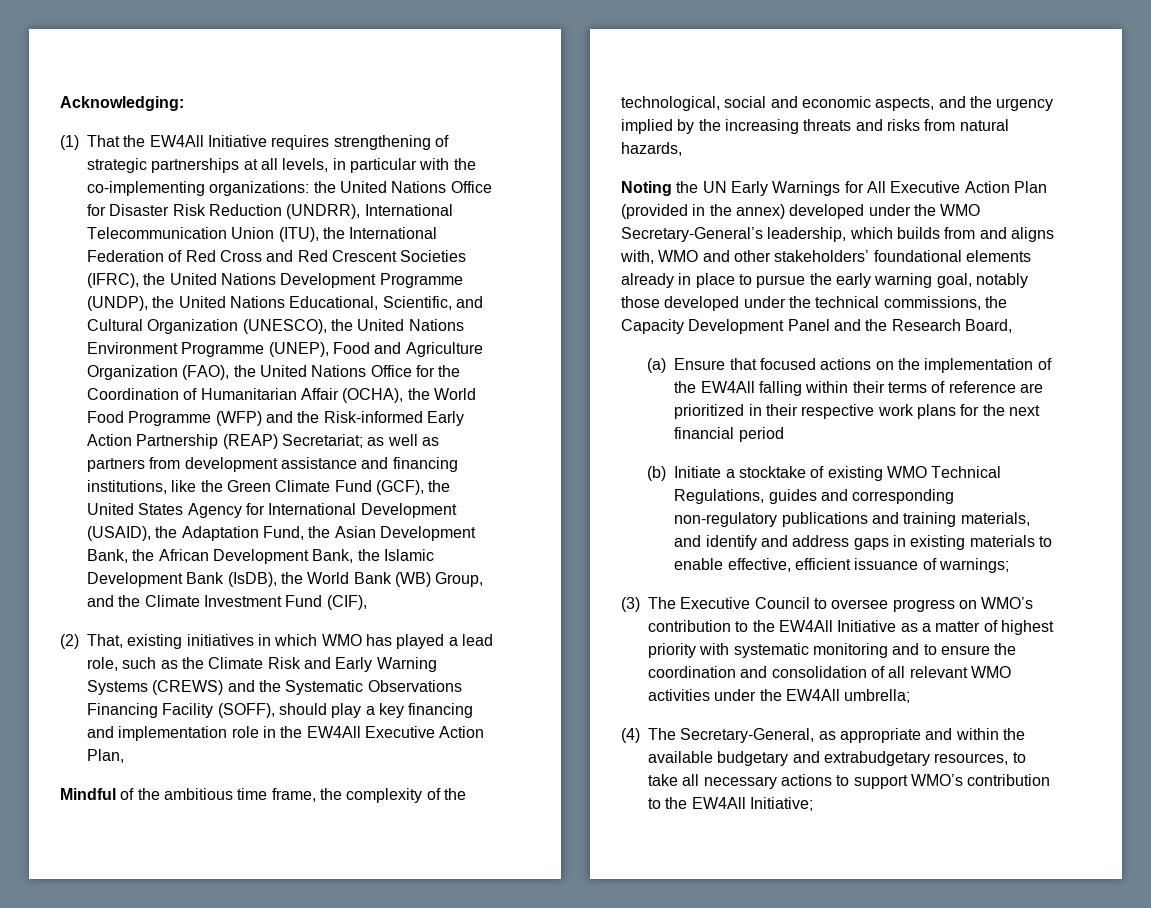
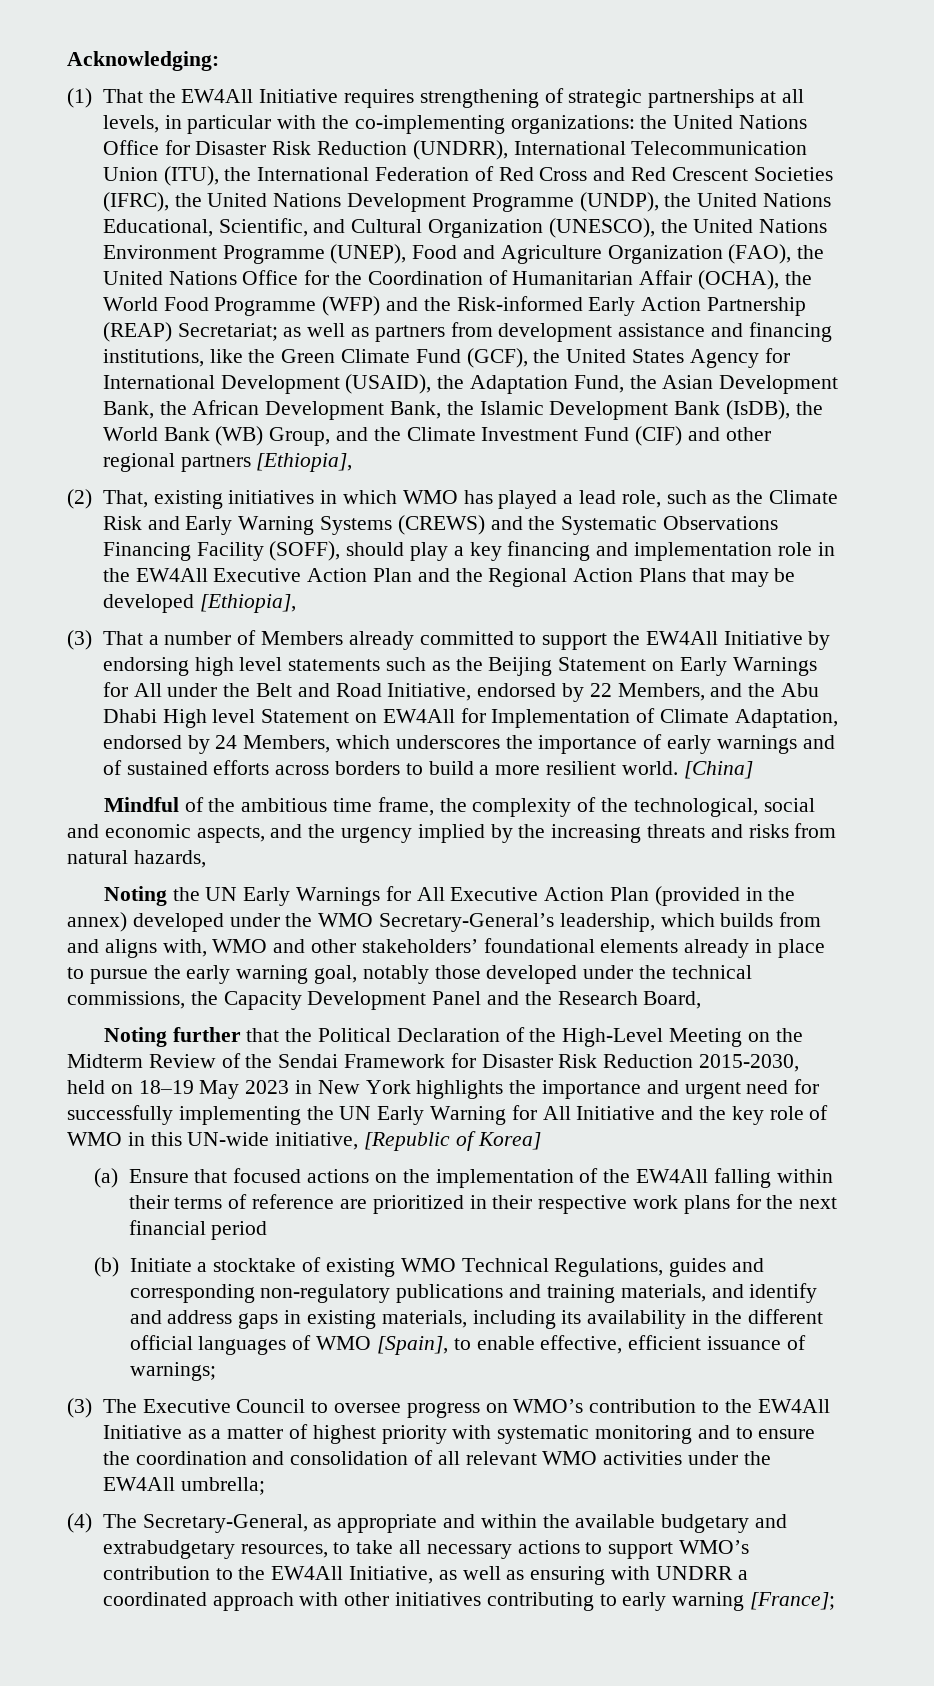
[326,595,367,610] (CIF), -> [634,426,771,446] [102,453,353,472] (CIF) and other regional partners [Ethiopia],
[87,749,124,763] Plan, -> [372,568,796,587] [102,594,296,613] [67,630,831,650] [102,657,817,676] [102,682,820,702] [102,708,838,728] [102,734,835,754] [102,760,753,779] Plan and the Regional Action Plans that may be developed [Ethiopia], // (3) That a number of Members already committed to support the EW4All Initiative by endorsing high level statements such as the Beijing Statement on Early Warnings for All under the Belt and Road Initiative, endorsed by 22 Members, and the Abu Dhabi High level Statement on EW4All for Implementation of Climate Adaptation, endorsed by 24 Members, which underscores the importance of early warnings and of sustained efforts across borders to build a more resilient world. [China]
(1012, 326) none -> [103,1027,803,1047] [67,1053,800,1072] [67,1079,820,1099] [67,1105,829,1125] [67,1131,541,1151] // Noting further that the Political Declaration of the High-Level Meeting on the Midterm Review of the Sendai Framework for Disaster Risk Reduction 2015-2030, held on 18–19 May 2023 in New York highlights the importance and urgent need for successfully implementing the UN Early Warning for All Initiative and the key role of WMO in this UN-wide initiative, [Republic of Korea]
[969,535,1035,547] materials -> [381,1309,823,1329] [129,1335,448,1355] materials, including its availability in the different official languages of WMO [Spain],
[749,797,813,811] Initiative; -> [348,1566,748,1585] [102,1592,835,1611] Initiative, as well as ensuring with UNDRR a coordinated approach with other initiatives contributing to early warning [France];

